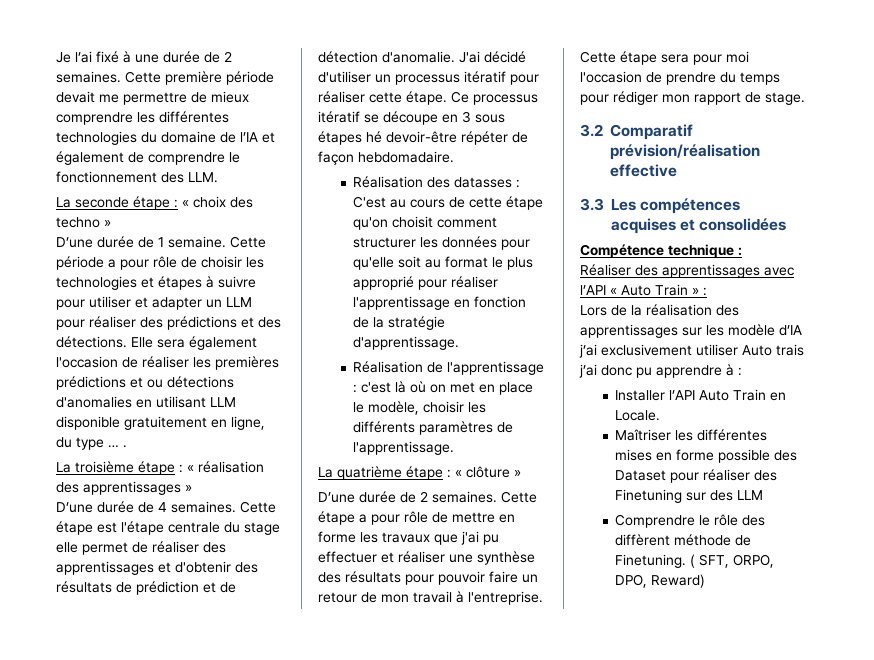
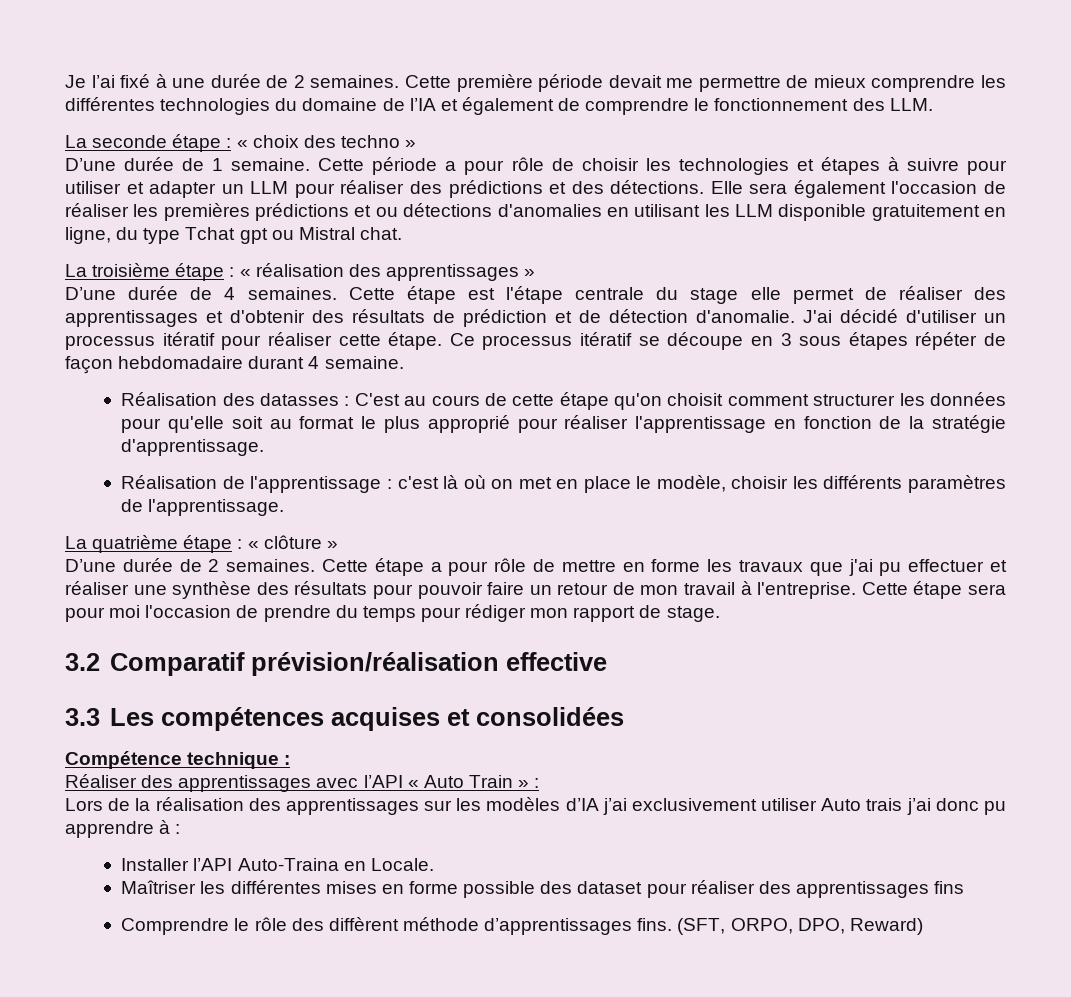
(206, 402) none -> [704,204,730,217] les
[108,445,127,448] … . -> [185,227,402,244] Tchat gpt ou Mistral chat.
[366,131,457,143] hé devoir-être -> (908, 341) none
[358,151,454,163] hebdomadaire. -> [118,356,404,369] hebdomadaire durant 4 semaine.
[728,324,775,336] modèle -> [486,797,561,811] modèles
[699,389,767,401] Auto Train -> [237,858,339,871] Auto-Traina
[615,469,778,483] [615,489,764,503] Dataset pour réaliser des Finetuning sur des LLM -> [577,880,965,898] dataset pour réaliser des apprentissages fins
[735,535,752,546] [615,554,730,568] de Finetuning. ( SFT, -> [484,918,726,935] d’apprentissages fins. (SFT,

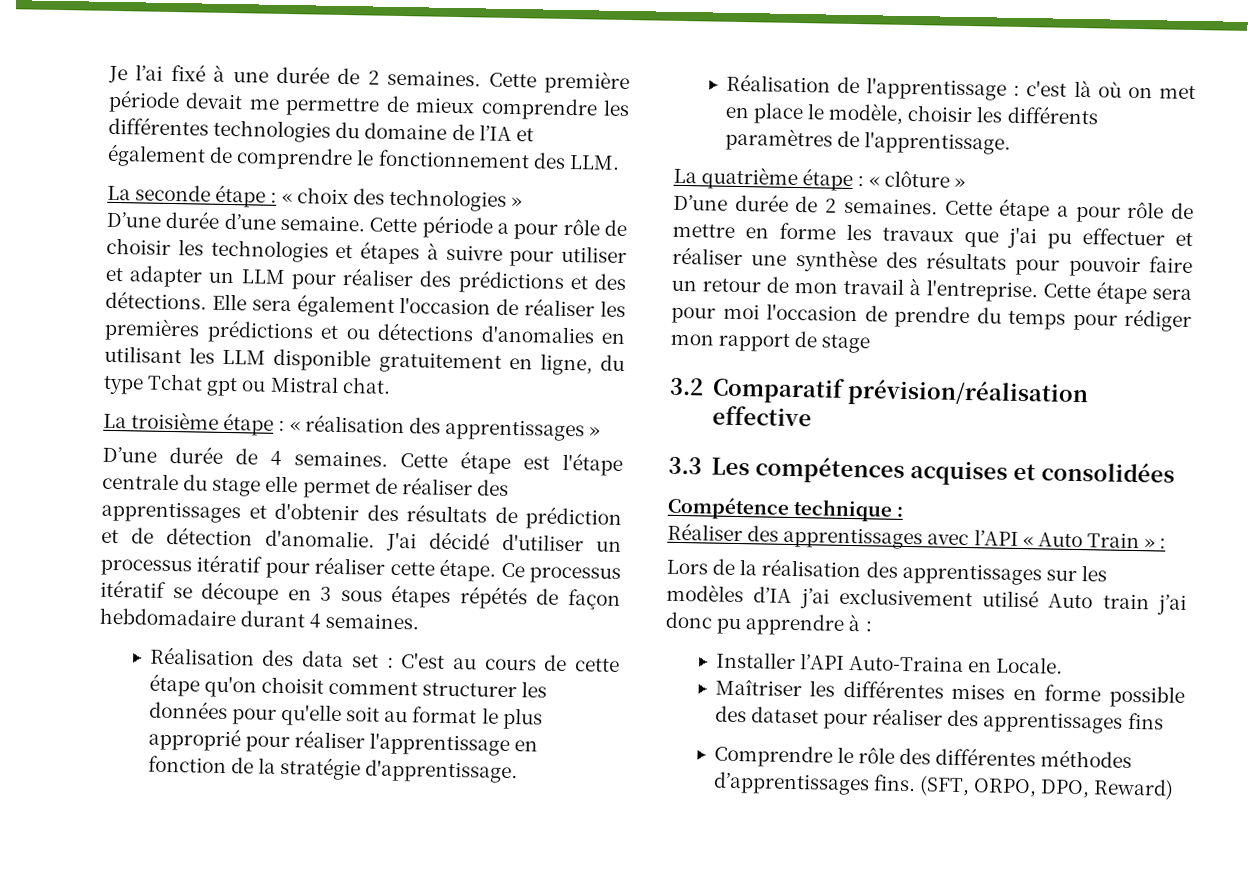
[340,135,417,148] [65,157,224,171] techno » // D’une durée de 1 -> [388,188,523,212] [106,210,277,230] technologies » // D’une durée d’une
[915,332,978,350] répéter -> [459,586,528,610] répétés
[324,356,404,369] semaine. -> [325,612,420,630] semaines.
[260,393,340,406] datasses -> [302,650,379,668] data set
[666,606,720,622] stage. -> [821,334,871,354] stage
[761,798,903,811] utiliser Auto trais -> [982,589,1150,610] utilisé Auto train
[328,917,479,931] diffèrent méthode -> [935,747,1133,769] différentes méthodes

